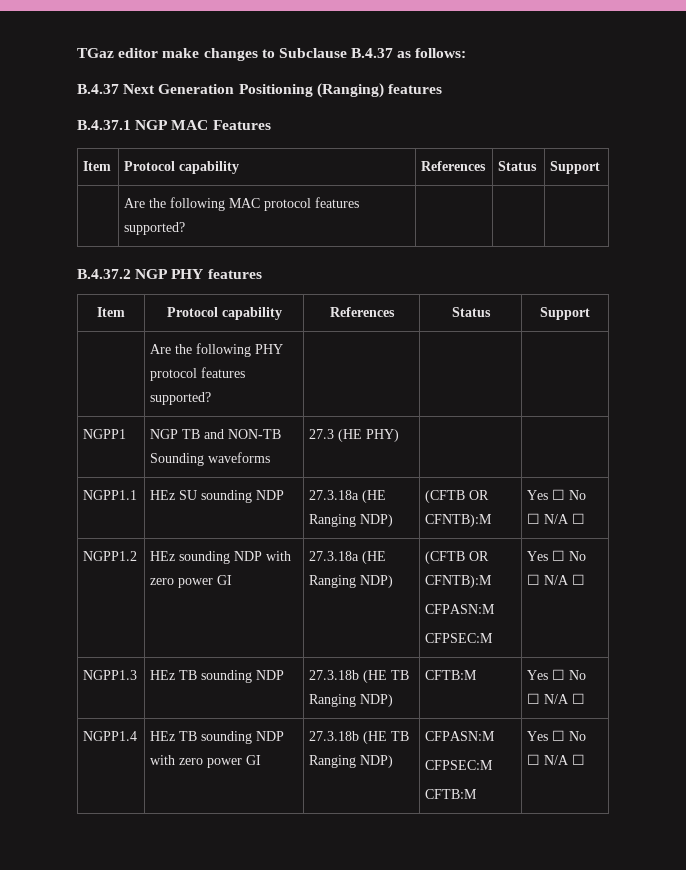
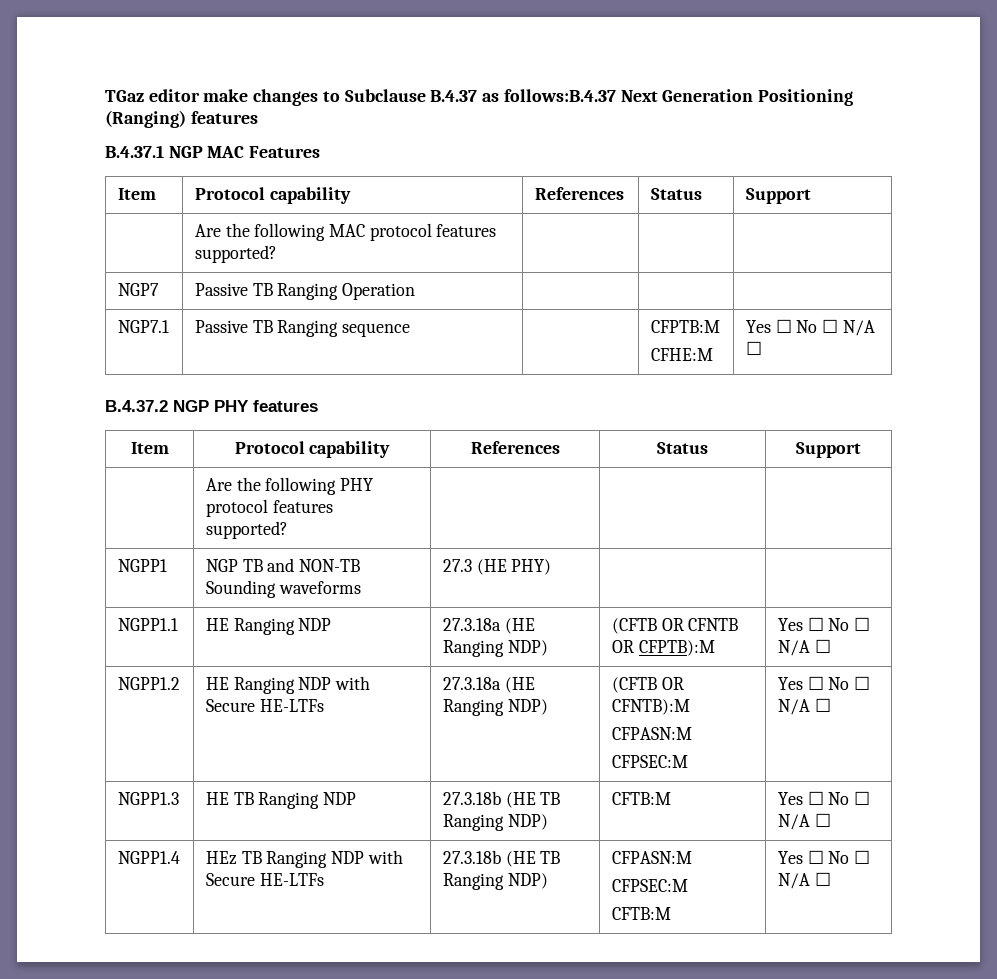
[415,48,467,58] [77,84,119,94] follows: // B.4.37 -> [503,89,616,102] follows:B.4.37
(186, 228) none -> [117,283,159,296] [194,283,415,300] [117,320,169,333] [194,320,410,337] [650,320,720,333] [650,348,713,361] [745,319,875,336] [745,341,762,355] // NGP7 | Passive TB Ranging Operation | | | // NGP7.1 | Passive TB Ranging sequence | | CFPTB:M // CFHE:M | Yes ☐ No ☐ N/A ☐
[150,490,253,503] HEz SU sounding -> [205,618,295,635] HE Ranging
[425,514,493,527] CFNTB):M -> [688,618,739,631] [611,640,715,656] CFNTB OR CFPTB):M
[150,551,292,564] [150,575,233,588] HEz sounding NDP with zero power GI -> [205,676,370,694] [205,699,324,712] HE Ranging NDP with Secure HE-LTFs
[150,670,253,683] HEz TB sounding -> [205,792,320,809] HE TB Ranging
[201,731,285,744] [150,755,262,768] sounding NDP with zero power GI -> [266,850,403,868] [205,873,324,886] Ranging NDP with Secure HE-LTFs

